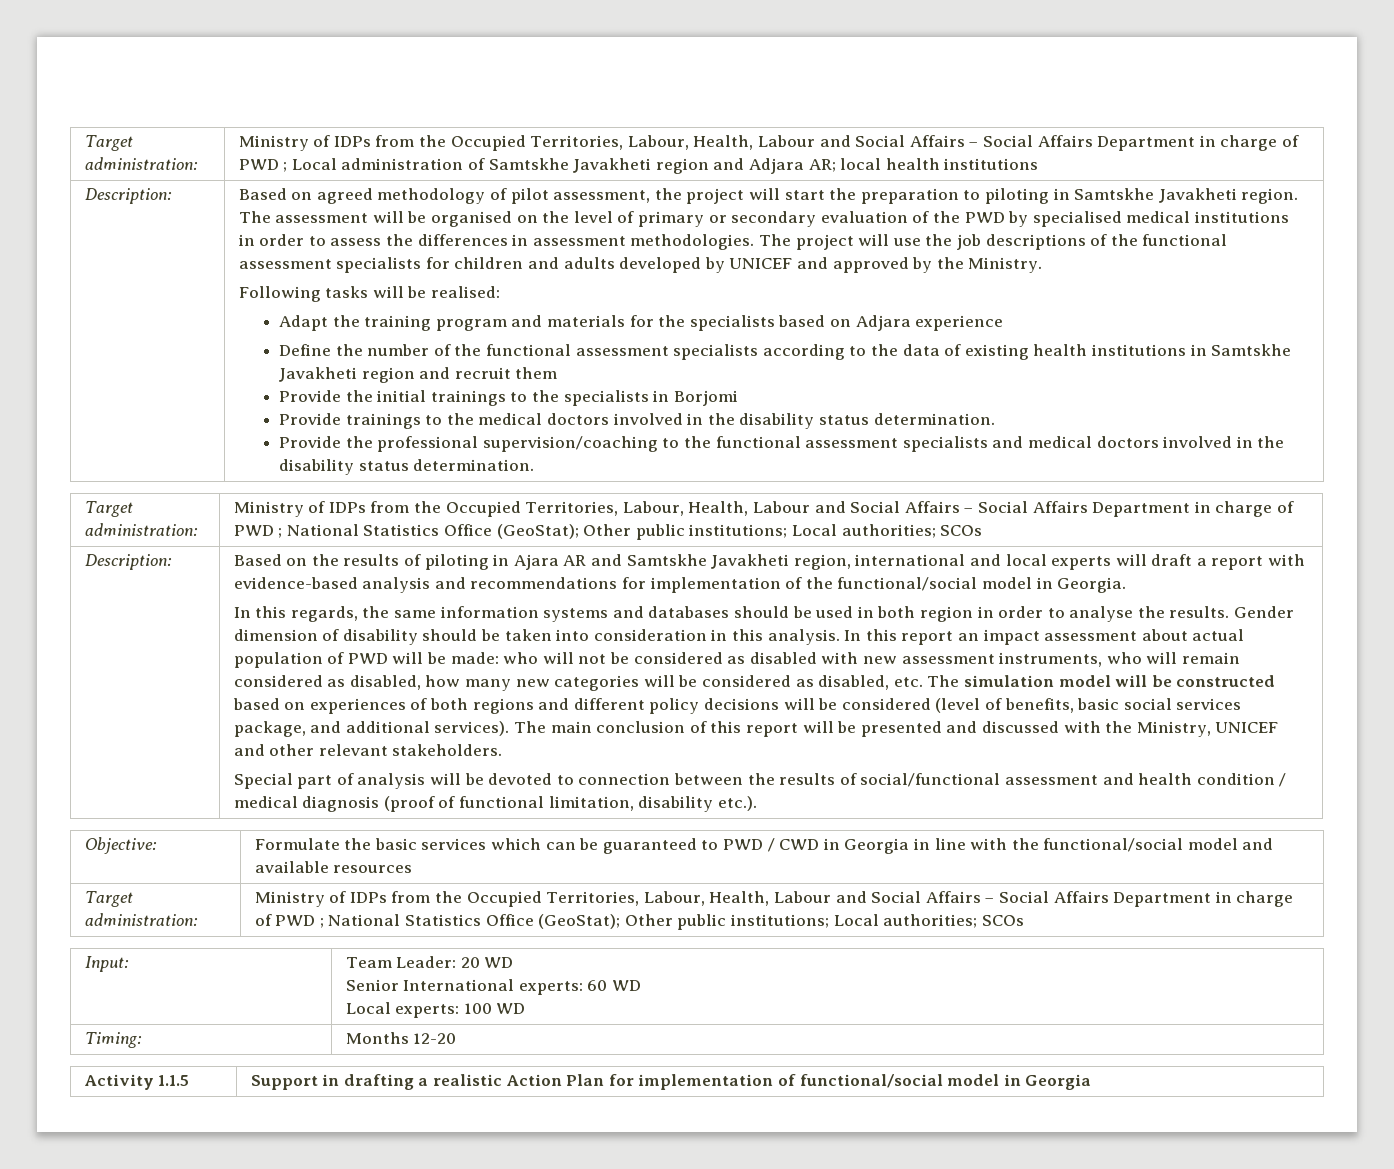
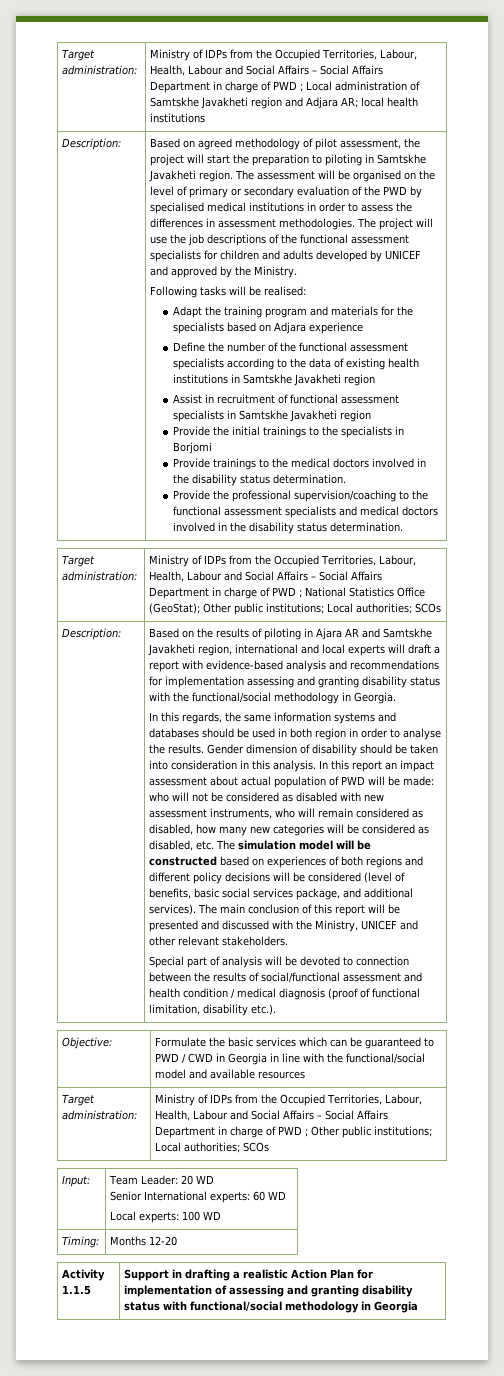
[419,367,558,379] and recruit them -> [172,394,399,404] [172,410,371,422] // Assist in recruitment of functional assessment specialists in Samtskhe Javakheti region
[785,577,1032,591] of the functional/social model -> [247,676,441,688] [149,692,340,704] assessing and granting disability status with the functional/social methodology
[328,914,621,929] National Statistics Office (GeoStat); -> (309, 1133) none
[799,1074,1000,1088] functional/social model -> [229,1285,414,1297] [124,1301,360,1313] assessing and granting disability status with functional/social methodology

